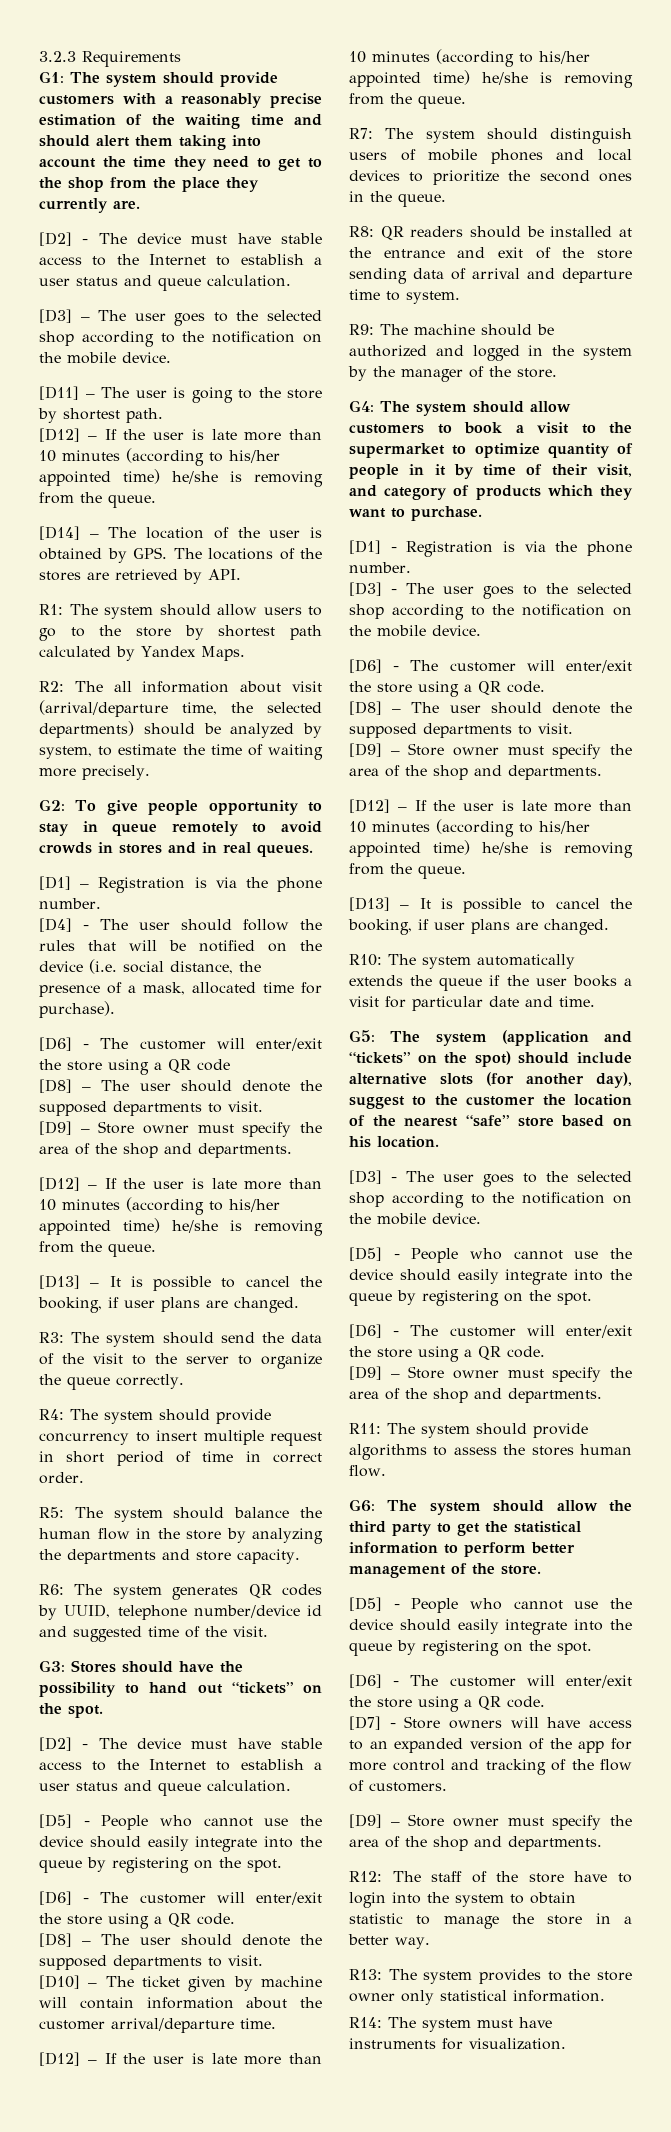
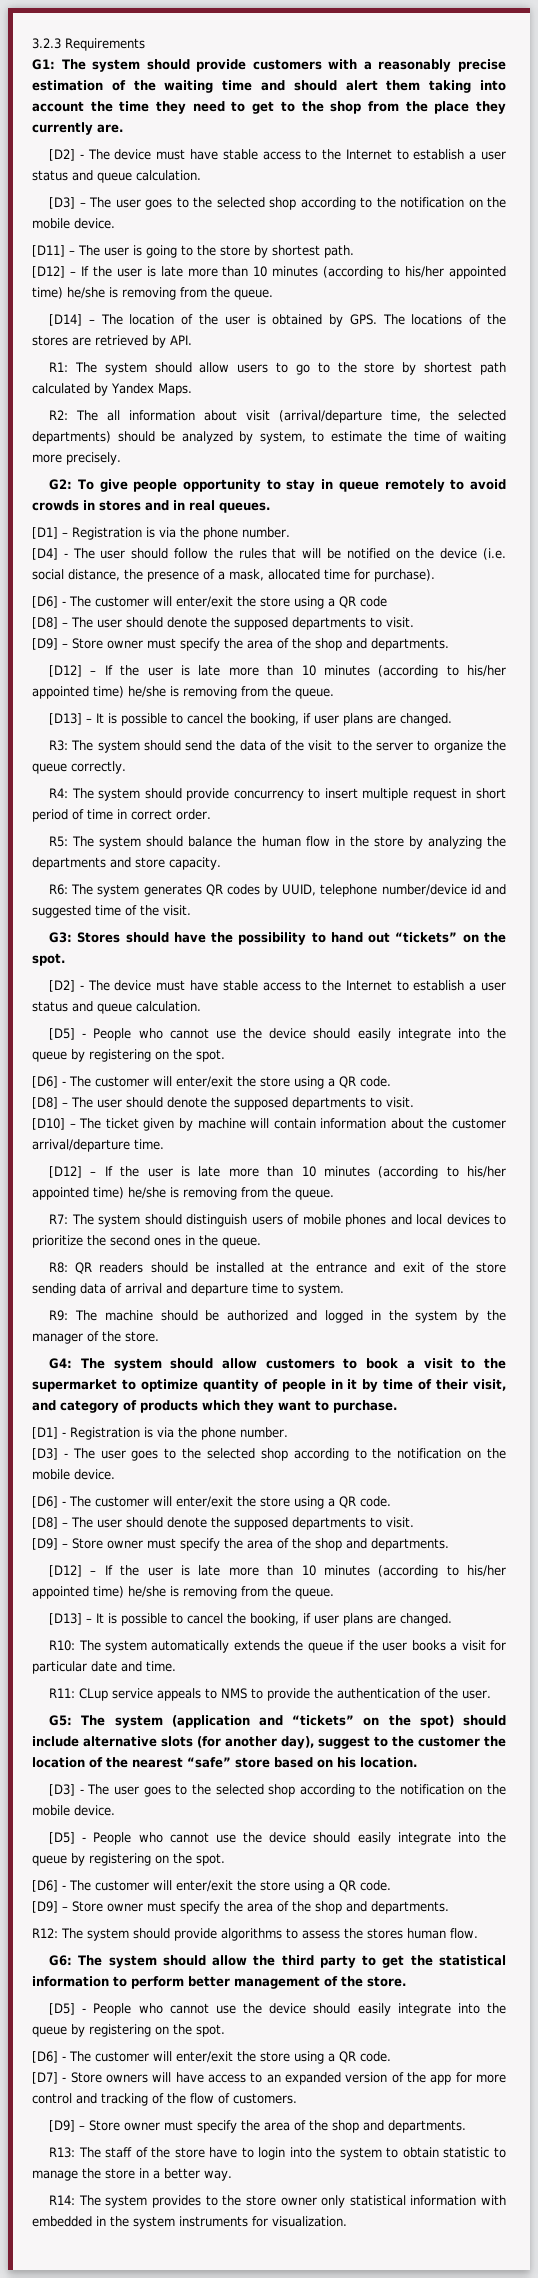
(595, 1001) none -> [49,1688,492,1701] // R11: CLup service appeals to NMS to provide the authentication of the user.
[349,1423,381,1434] R11: -> [32,1928,58,1938] R12:
[349,1871,382,1882] R12: -> [49,2147,76,2158] R13:
[349,1969,382,1980] R13: -> [49,2195,76,2205] R14:
[513,1990,605,2002] [349,2017,552,2032] information. // R14: The system must have -> [410,2195,506,2206] [32,2216,175,2229] information with embedded in the system

